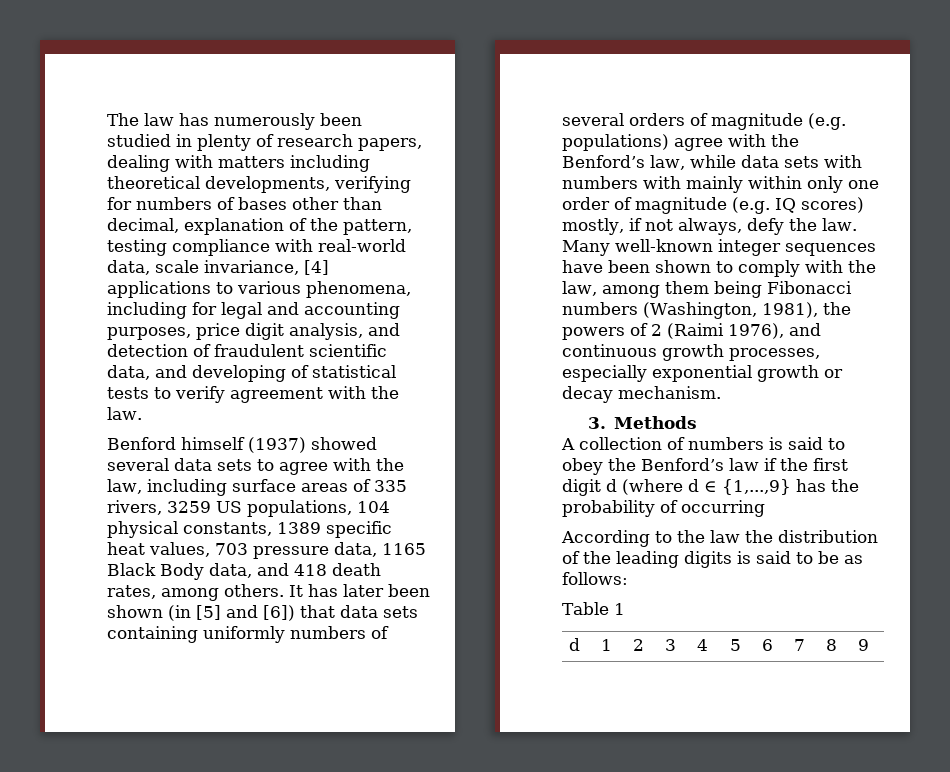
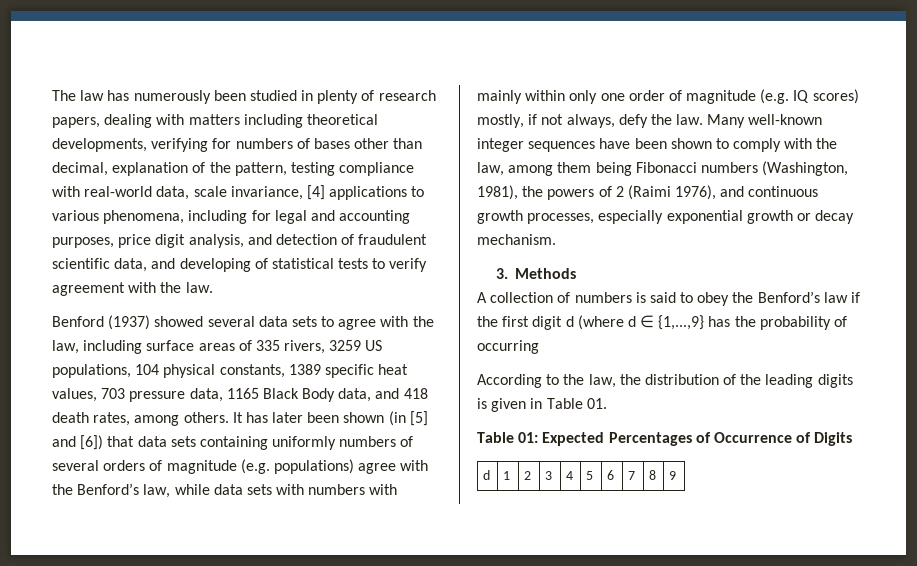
[181,437,245,450] himself -> (104, 321) none
[710,530,740,543] law -> [588,374,616,388] law,
[756,551,863,564] [562,572,628,585] [562,602,625,615] said to be as follows: // Table 1 -> [491,398,607,412] [477,432,853,446] given in Table 01. // Table 01: Expected Percentages of Occurrence of Digits

